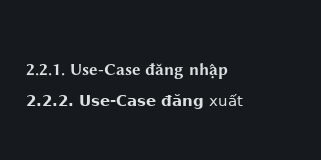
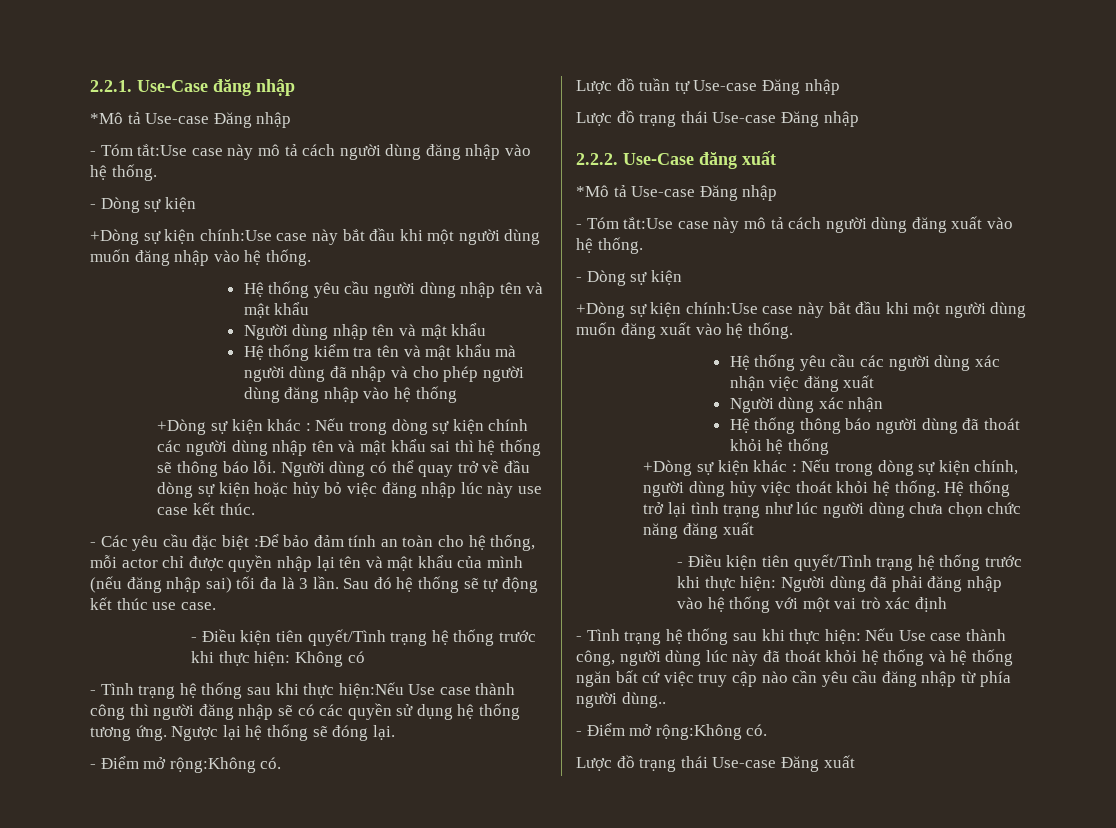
[26,94,204,109] 2.2.2. Use-Case đăng -> [90,112,292,128] [90,144,532,160] [90,164,157,181] [90,197,196,213] [90,228,541,245] [90,249,311,266] [243,281,544,298] [243,302,310,318] [243,323,487,340] [243,344,517,361] [243,366,524,382] [243,386,457,403] [157,418,529,435] [157,439,541,456] [157,460,530,477] [157,482,542,498] [157,502,255,515] [90,534,536,551] [90,555,524,572] [90,576,538,593] [90,597,216,610] [191,629,536,646] [191,651,365,667] [90,682,516,699] [90,703,521,720] [90,724,395,741] [90,756,282,773] [576,78,840,95] [576,110,859,127] [576,151,776,169] [576,185,778,201] [576,216,1014,233] [576,237,643,254] [576,270,682,286] [576,301,1027,318] [576,322,793,339] [729,354,1000,371] [729,375,875,392] [729,397,884,413] [729,417,1020,434] [729,438,829,455] [643,459,1019,476] [643,480,1010,497] [643,502,1022,518] [643,522,754,539] [677,554,1022,571] [677,576,1002,592] [677,596,947,613] [576,628,1007,645] [576,649,1014,666] [576,670,1011,687] [576,692,666,708] [576,723,768,740] [576,755,819,772] *Mô tả Use-case Đăng nhập // - Tóm tắt:Use case này mô tả cách người dùng đăng nhập vào hệ thống. // - Dòng sự kiện // +Dòng sự kiện chính:Use case này bắt đầu khi một người dùng muốn đăng nhập vào hệ thống. // Hệ thống yêu cầu người dùng nhập tên và mật khẩu // Người dùng nhập tên và mật khẩu // Hệ thống kiểm tra tên và mật khẩu mà người dùng đã nhập và cho phép người dùng đăng nhập vào hệ thống // +Dòng sự kiện khác : Nếu trong dòng sự kiện chính các người dùng nhập tên và mật khẩu sai thì hệ thống sẽ thông báo lỗi. Người dùng có thể quay trở về đầu dòng sự kiện hoặc hủy bỏ việc đăng nhập lúc này use case kết thúc. // - Các yêu cầu đặc biệt :Để bảo đảm tính an toàn cho hệ thống, mỗi actor chỉ được quyền nhập lại tên và mật khẩu của mình (nếu đăng nhập sai) tối đa là 3 lần. Sau đó hệ thống sẽ tự động kết thúc use case. // - Điều kiện tiên quyết/Tình trạng hệ thống trước khi thực hiện: Không có // - Tình trạng hệ thống sau khi thực hiện:Nếu Use case thành công thì người đăng nhập sẽ có các quyền sử dụng hệ thống tương ứng. Ngược lại hệ thống sẽ đóng lại. // - Điểm mở rộng:Không có. // Lược đồ tuần tự Use-case Đăng nhập // Lược đồ trạng thái Use-case Đăng nhập // 2.2.2. Use-Case đăng xuất // *Mô tả Use-case Đăng nhập // - Tóm tắt:Use case này mô tả cách người dùng đăng xuất vào hệ thống. // - Dòng sự kiện // +Dòng sự kiện chính:Use case này bắt đầu khi một người dùng muốn đăng xuất vào hệ thống. // Hệ thống yêu cầu các người dùng xác nhận việc đăng xuất // Người dùng xác nhận // Hệ thống thông báo người dùng đã thoát khỏi hệ thống // +Dòng sự kiện khác : Nếu trong dòng sự kiện chính, người dùng hủy việc thoát khỏi hệ thống. Hệ thống trở lại tình trạng như lúc người dùng chưa chọn chức năng đăng xuất // - Điều kiện tiên quyết/Tình trạng hệ thống trước khi thực hiện: Người dùng đã phải đăng nhập vào hệ thống với một vai trò xác định // - Tình trạng hệ thống sau khi thực hiện: Nếu Use case thành công, người dùng lúc này đã thoát khỏi hệ thống và hệ thống ngăn bất cứ việc truy cập nào cần yêu cầu đăng nhập từ phía người dùng.. // - Điểm mở rộng:Không có. // Lược đồ trạng thái Use-case Đăng

